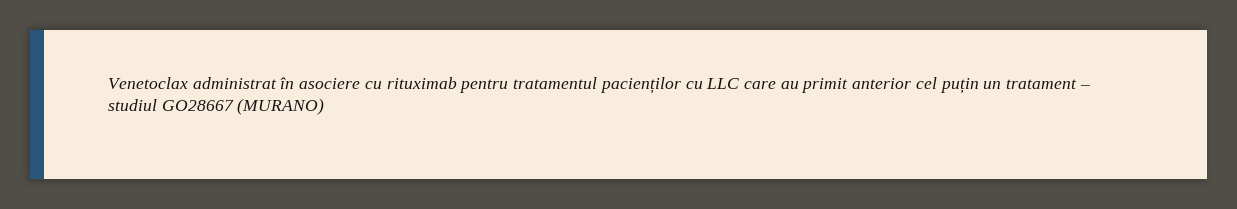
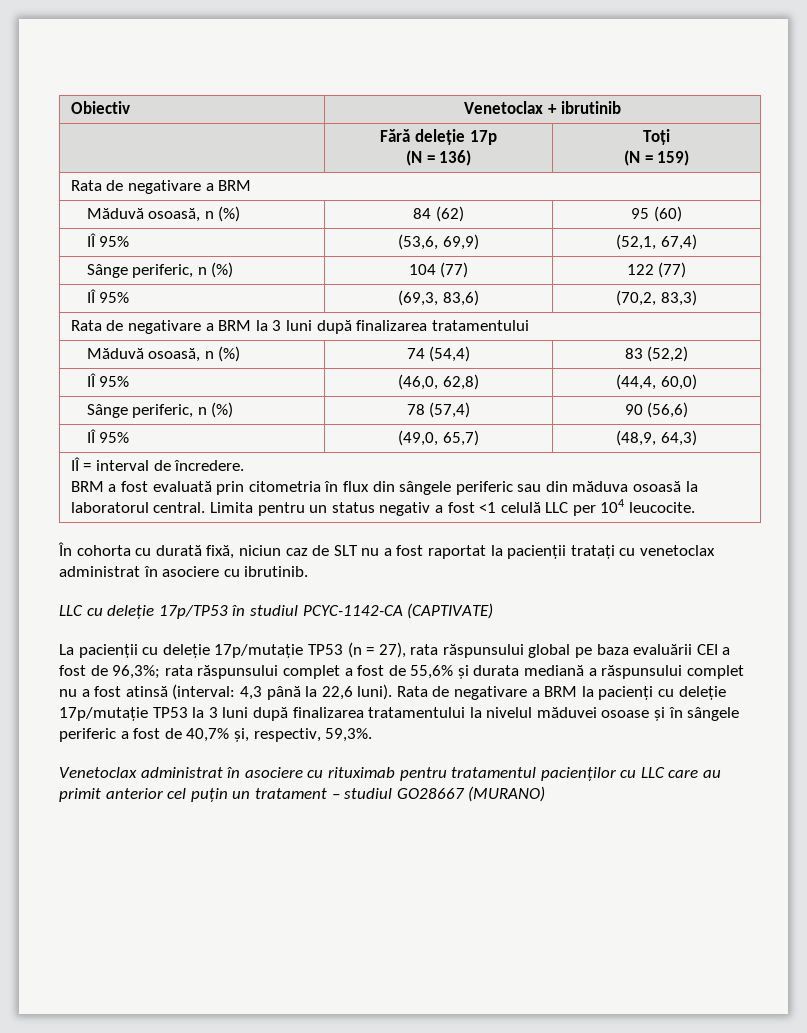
(108, 83) none -> [70,101,130,114] [464,101,621,114] [380,129,497,145] [405,150,472,166] [642,129,670,145] [623,150,690,166] [70,180,252,194] [86,206,241,222] [413,206,464,222] [631,206,682,222] [86,233,130,247] [398,234,479,250] [616,234,697,250] [86,262,234,278] [408,262,469,278] [626,262,687,278] [86,289,130,303] [398,290,479,306] [616,290,697,306] [70,320,529,334] [86,346,241,362] [406,346,471,362] [624,346,689,362] [86,373,130,387] [398,374,479,390] [616,374,697,390] [86,402,234,418] [406,402,471,418] [624,402,689,418] [86,429,130,443] [398,430,479,446] [616,430,697,446] [70,457,245,471] [70,481,698,495] [70,499,696,516] [58,542,716,559] [59,566,309,577] [59,603,494,619] [59,642,731,658] [59,665,744,679] [59,684,726,700] [59,707,740,721] [59,728,373,742] Obiectiv | Venetoclax + ibrutinib // | Fără deleție 17p // (N = 136) | Toți // (N = 159) // Rata de negativare a BRM // Măduvă osoasă, n (%) | 84 (62) | 95 (60) // IÎ 95% | (53,6, 69,9) | (52,1, 67,4) // Sânge periferic, n (%) | 104 (77) | 122 (77) // IÎ 95% | (69,3, 83,6) | (70,2, 83,3) // Rata de negativare a BRM la 3 luni după finalizarea tratamentului // Măduvă osoasă, n (%) | 74 (54,4) | 83 (52,2) // IÎ 95% | (46,0, 62,8) | (44,4, 60,0) // Sânge periferic, n (%) | 78 (57,4) | 90 (56,6) // IÎ 95% | (49,0, 65,7) | (48,9, 64,3) // IÎ = interval de încredere. // BRM a fost evaluată prin citometria în flux din sângele periferic sau din măduva osoasă la laboratorul central. Limita pentru un status negativ a fost <1 celulă LLC per 104 leucocite. // În cohorta cu durată fixă, niciun caz de SLT nu a fost raportat la pacienții tratați cu venetoclax administrat în asociere cu ibrutinib. // LLC cu deleție 17p/TP53 în studiul PCYC-1142-CA (CAPTIVATE) // La pacienții cu deleție 17p/mutație TP53 (n = 27), rata răspunsului global pe baza evaluării CEI a fost de 96,3%; rata răspunsului complet a fost de 55,6% și durata mediană a răspunsului complet nu a fost atinsă (interval: 4,3 până la 22,6 luni). Rata de negativare a BRM la pacienți cu deleție 17p/mutație TP53 la 3 luni după finalizarea tratamentului la nivelul măduvei osoase și în sângele periferic a fost de 40,7% și, respectiv, 59,3%. //

